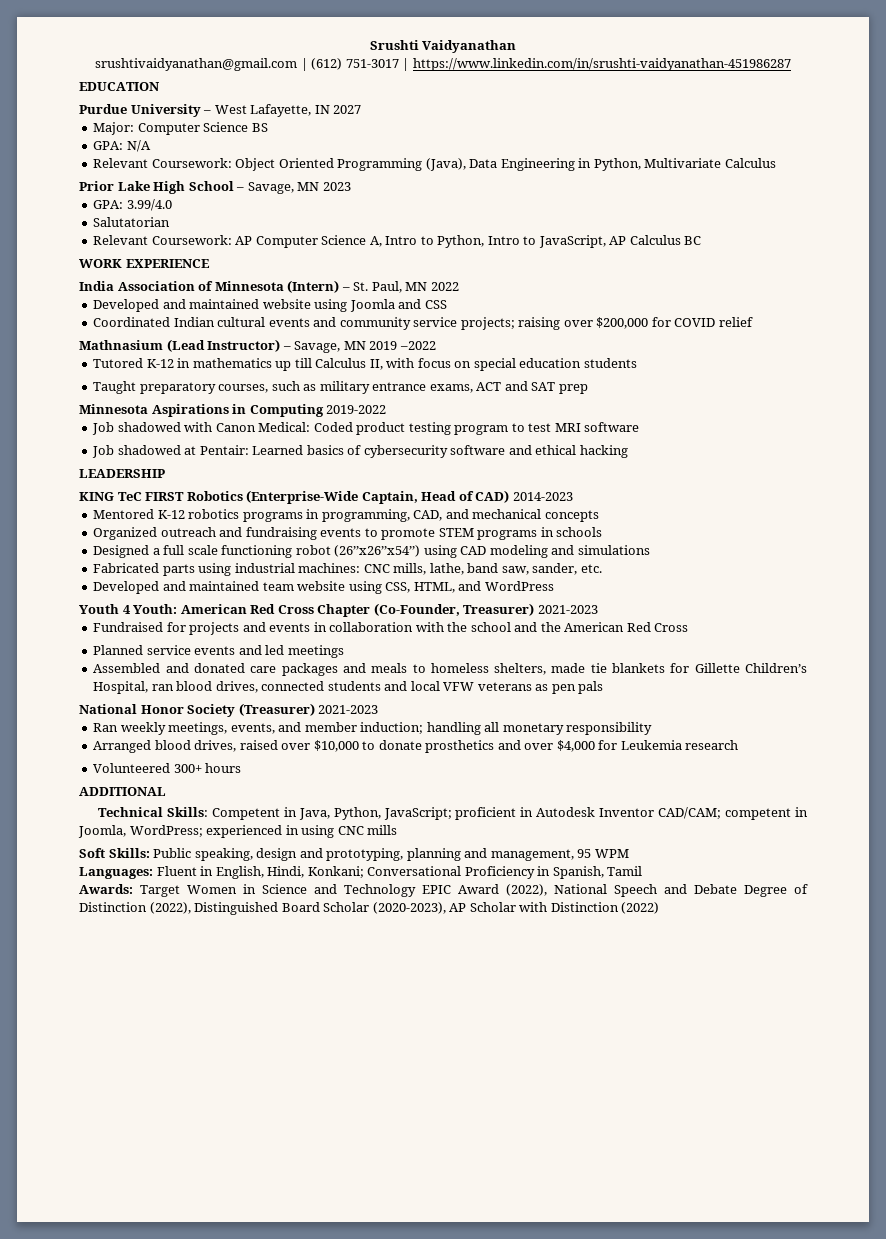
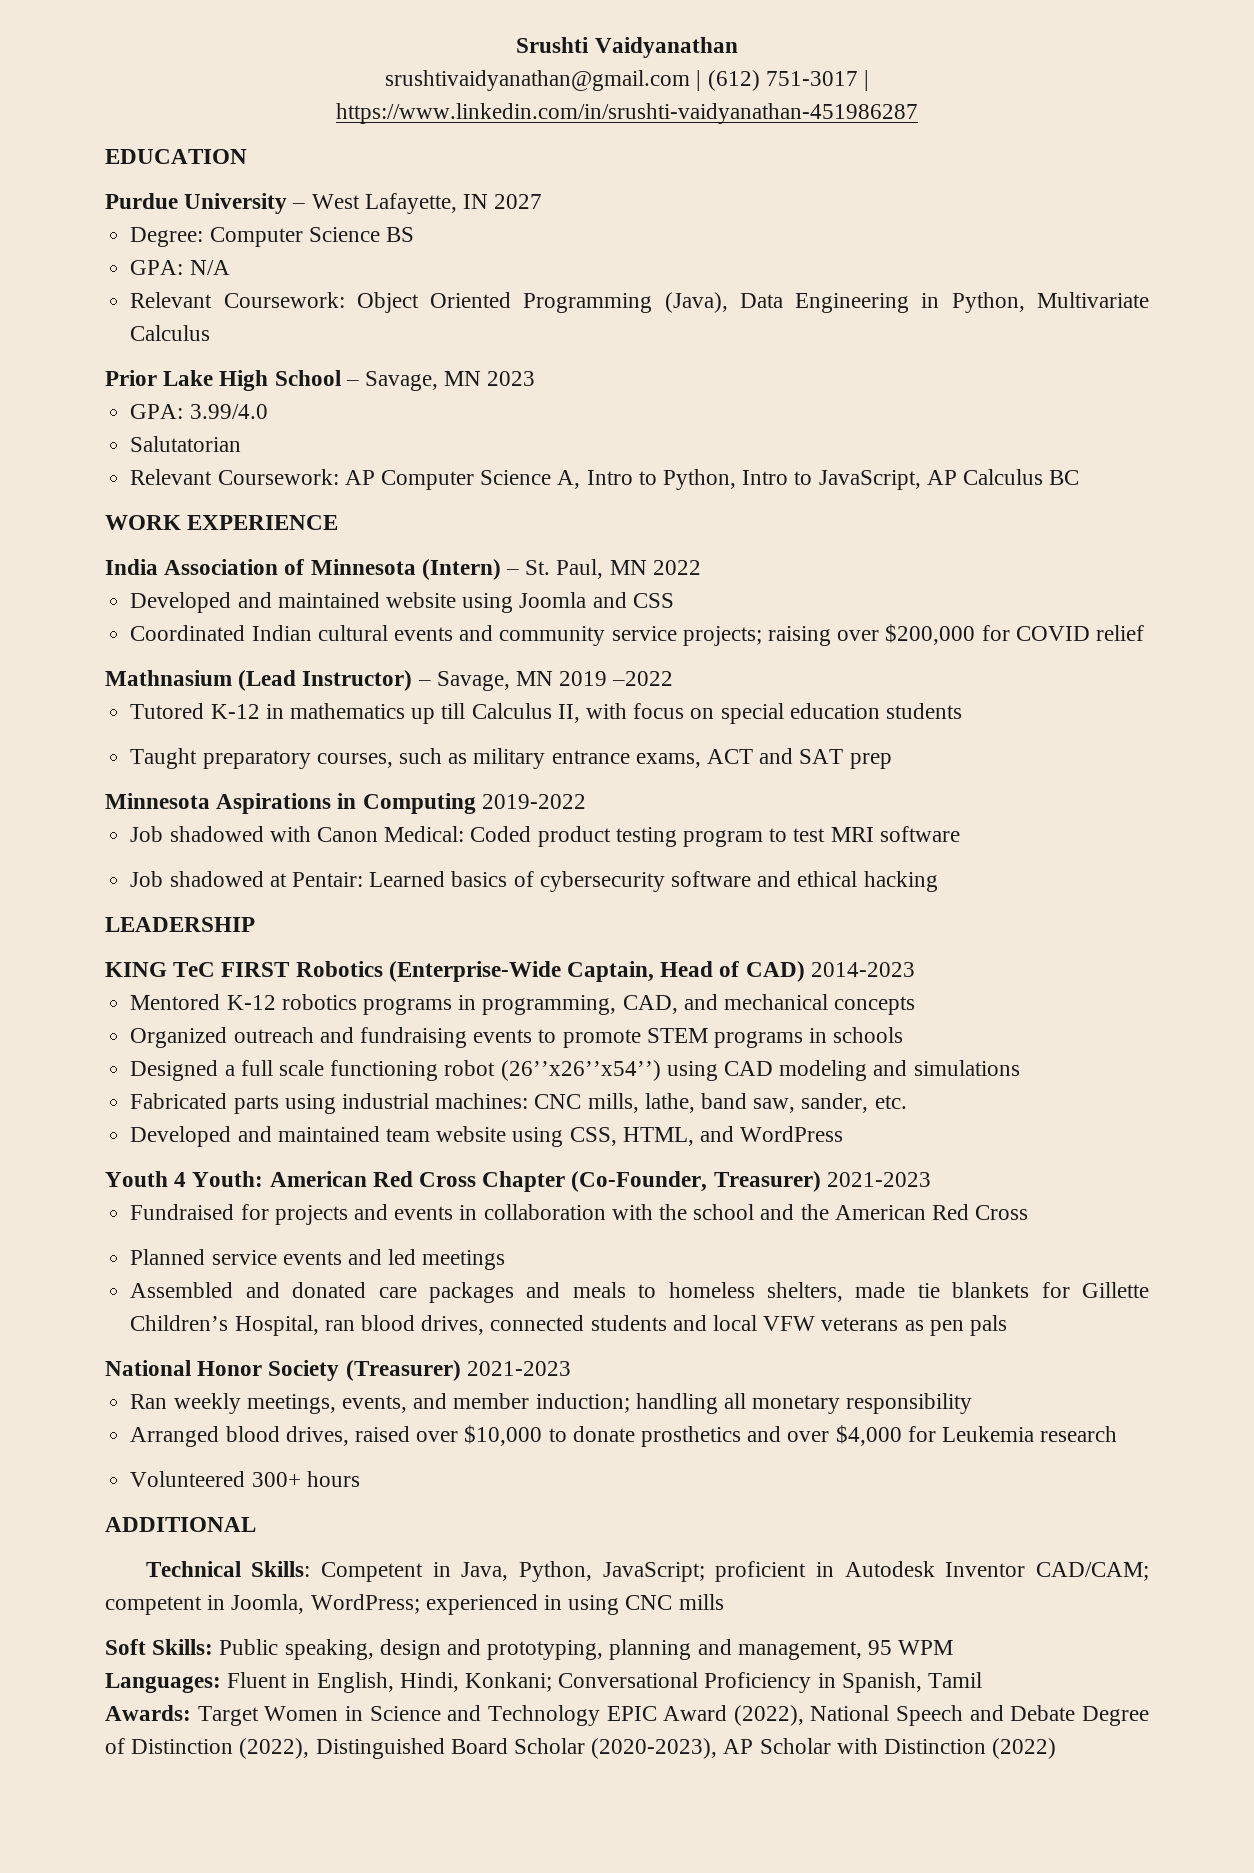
[93,122,135,135] Major: -> [130,227,204,247] Degree:

